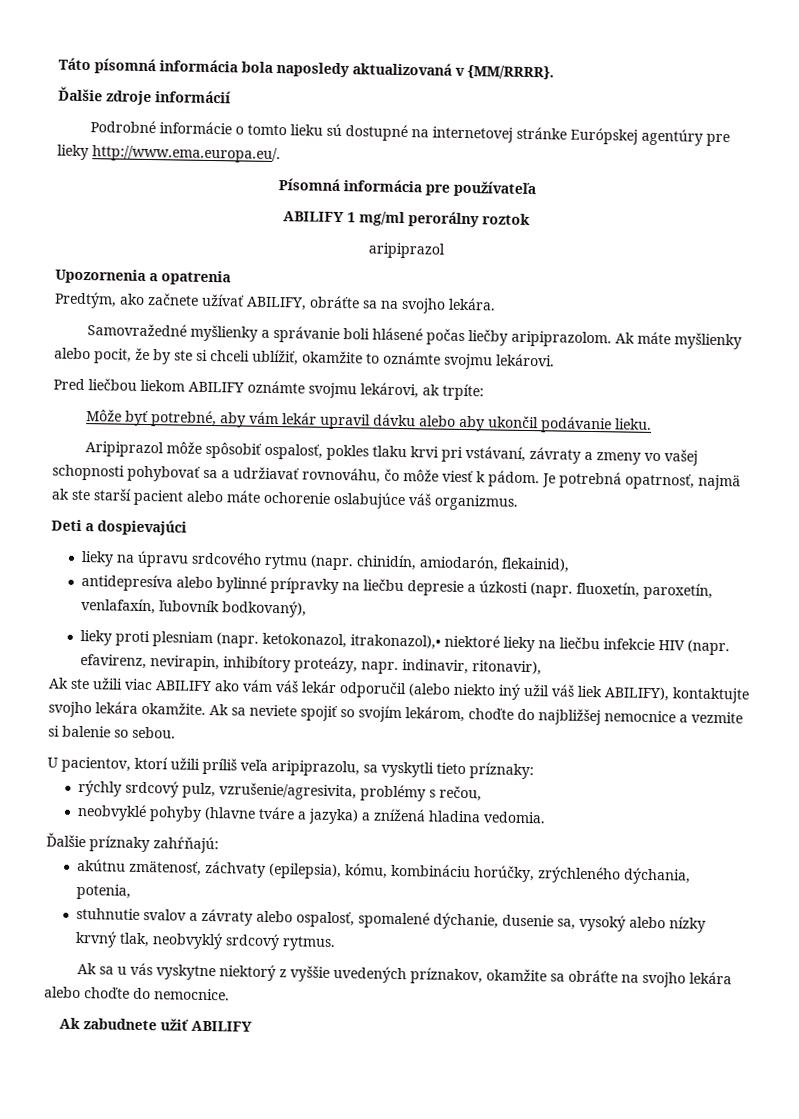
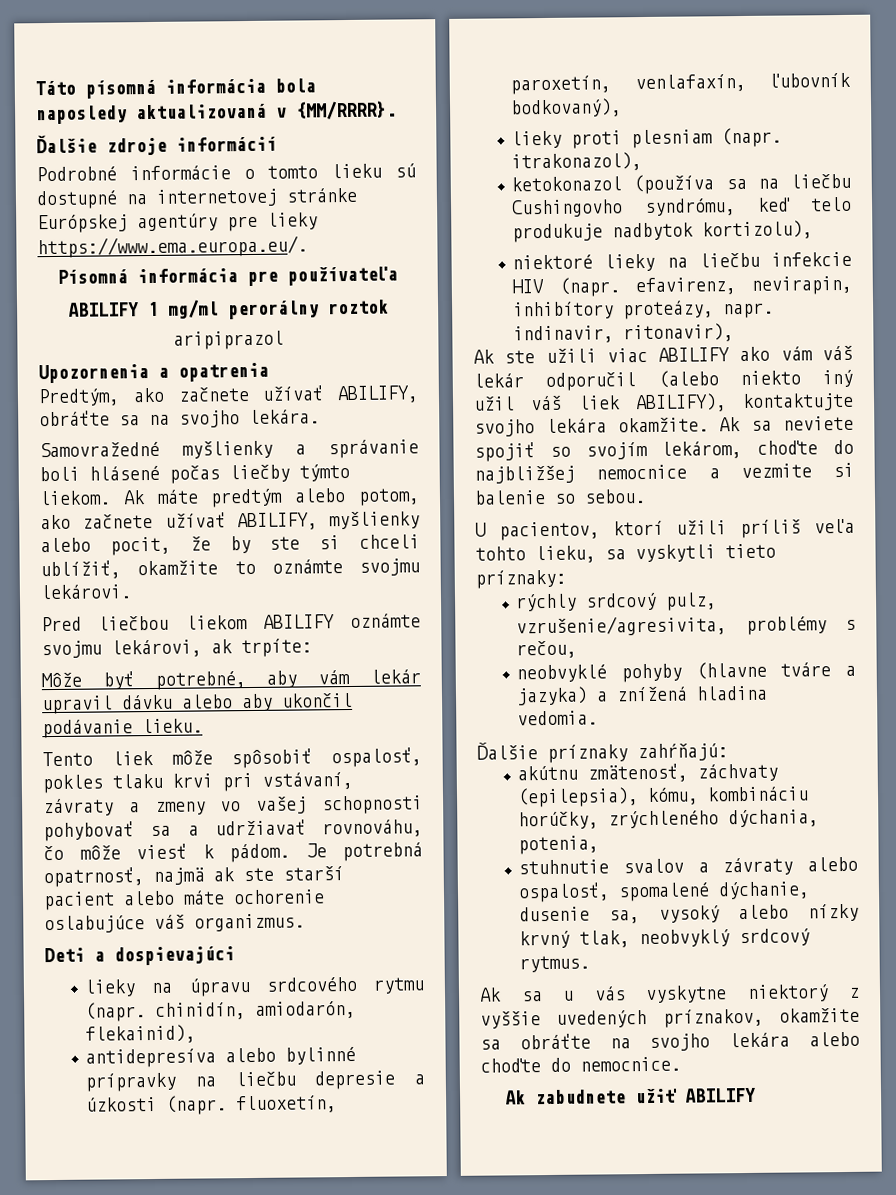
[92,145,281,164] http://www.ema.europa.eu/. -> [37,235,308,259] https://www.ema.europa.eu/.
[510,330,671,348] aripiprazolom. Ak máte -> [299,463,350,482] [39,488,421,508] [40,512,318,531] týmto liekom. Ak máte predtým alebo potom, ako začnete užívať ABILIFY,
[84,441,164,458] Aripiprazol -> [42,750,154,767] Tento liek
[262,632,442,650] ketokonazol, itrakonazol),• -> [511,152,643,172] [511,173,851,195] [511,196,852,218] [512,220,814,243] itrakonazol), // ketokonazol (používa sa na liečbu Cushingovho syndrómu, keď telo produkuje nadbytok kortizolu), //
[271,760,360,777] aripiprazolu, -> [475,545,596,564] tohto lieku,

